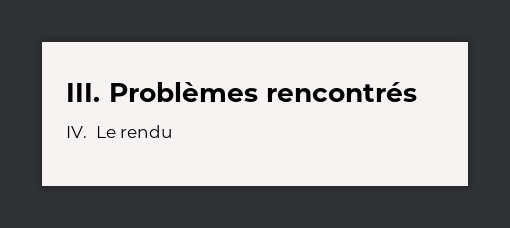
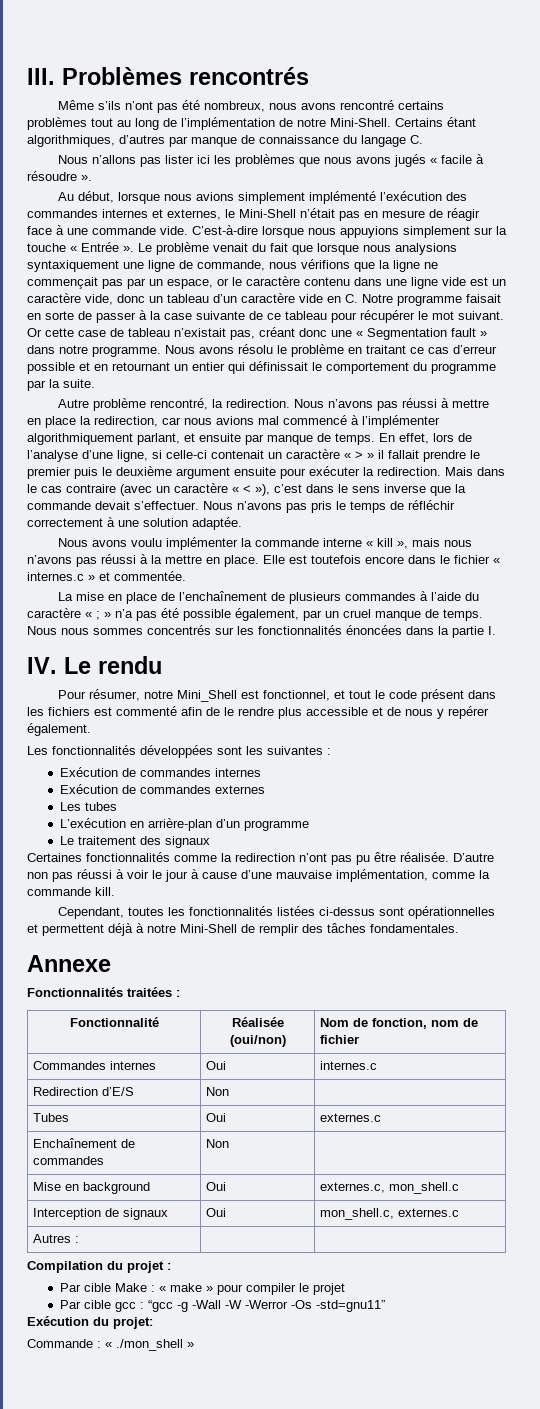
[66,125,173,138] IV. Le rendu -> [57,100,444,113] [27,117,476,130] [27,135,423,147] [57,154,484,167] [27,171,92,181] [57,191,467,204] [27,208,480,221] [27,225,507,238] [27,242,457,255] [27,259,438,272] [27,276,506,289] [27,293,501,306] [27,310,504,323] [27,327,487,340] [27,344,497,357] [27,361,496,374] [27,379,95,391] [57,398,489,411] [27,415,440,428] [27,433,472,445] [27,449,480,462] [27,466,505,479] [27,483,466,496] [27,500,455,513] [27,517,242,530] [57,537,472,550] [27,554,500,567] [27,571,186,581] [57,591,479,604] [27,608,483,621] [27,625,496,638] [27,656,162,674] [57,689,496,702] [27,706,489,719] [27,723,91,736] [27,745,331,758] [59,767,261,777] [59,784,265,794] [59,802,117,811] [59,818,309,831] [59,836,210,848] [27,852,494,865] [27,869,490,882] [27,887,115,896] [57,906,495,919] [27,923,459,936] [27,955,111,972] [27,987,180,997] [69,1017,159,1027] [231,1017,284,1027] [229,1035,286,1047] [319,1018,478,1029] [319,1035,359,1044] [32,1061,156,1070] [205,1061,226,1070] [319,1061,377,1070] [32,1087,134,1096] [205,1087,229,1096] [32,1113,69,1122] [205,1113,226,1122] [319,1113,381,1122] [32,1138,135,1148] [32,1156,104,1165] [205,1139,229,1148] [32,1182,150,1194] [205,1182,226,1191] [319,1182,459,1194] [32,1208,168,1220] [205,1208,226,1217] [319,1208,459,1220] [32,1234,79,1243] [27,1261,171,1273] [59,1283,345,1295] [59,1300,385,1312] [27,1316,153,1329] [27,1339,194,1351] Même s’ils n’ont pas été nombreux, nous avons rencontré certains problèmes tout au long de l’implémentation de notre Mini-Shell. Certains étant algorithmiques, d’autres par manque de connaissance du langage C. // Nous n’allons pas lister ici les problèmes que nous avons jugés « facile à résoudre ». // Au début, lorsque nous avions simplement implémenté l’exécution des commandes internes et externes, le Mini-Shell n’était pas en mesure de réagir face à une commande vide. C’est-à-dire lorsque nous appuyions simplement sur la touche « Entrée ». Le problème venait du fait que lorsque nous analysions syntaxiquement une ligne de commande, nous vérifions que la ligne ne commençait pas par un espace, or le caractère contenu dans une ligne vide est un caractère vide, donc un tableau d’un caractère vide en C. Notre programme faisait en sorte de passer à la case suivante de ce tableau pour récupérer le mot suivant. Or cette case de tableau n’existait pas, créant donc une « Segmentation fault » dans notre programme. Nous avons résolu le problème en traitant ce cas d’erreur possible et en retournant un entier qui définissait le comportement du programme par la suite. // Autre problème rencontré, la redirection. Nous n’avons pas réussi à mettre en place la redirection, car nous avions mal commencé à l’implémenter algorithmiquement parlant, et ensuite par manque de temps. En effet, lors de l’analyse d’une ligne, si celle-ci contenait un caractère « > » il fallait prendre le premier puis le deuxième argument ensuite pour exécuter la redirection. Mais dans le cas contraire (avec un caractère « < »), c’est dans le sens inverse que la commande devait s’effectuer. Nous n’avons pas pris le temps de réfléchir correctement à une solution adaptée. // Nous avons voulu implémenter la commande interne « kill », mais nous n’avons pas réussi à la mettre en place. Elle est toutefois encore dans le fichier « internes.c » et commentée. // La mise en place de l’enchaînement de plusieurs commandes à l’aide du caractère « ; » n’a pas été possible également, par un cruel manque de temps. Nous nous sommes concentrés sur les fonctionnalités énoncées dans la partie I. // IV. Le rendu // Pour résumer, notre Mini_Shell est fonctionnel, et tout le code présent dans les fichiers est commenté afin de le rendre plus accessible et de nous y repérer également. // Les fonctionnalités développées sont les suivantes : // Exécution de commandes internes // Exécution de commandes externes // Les tubes // L’exécution en arrière-plan d’un programme // Le traitement des signaux // Certaines fonctionnalités comme la redirection n’ont pas pu être réalisée. D’autre non pas réussi à voir le jour à cause d’une mauvaise implémentation, comme la commande kill. // Cependant, toutes les fonctionnalités listées ci-dessus sont opérationnelles et permettent déjà à notre Mini-Shell de remplir des tâches fondamentales. // Annexe // Fonctionnalités traitées : // Fonctionnalité | Réalisée (oui/non) | Nom de fonction, nom de fichier // Commandes internes | Oui | internes.c // Redirection d’E/S | Non | // Tubes | Oui | externes.c // Enchaînement de commandes | Non | // Mise en background | Oui | externes.c, mon_shell.c // Interception de signaux | Oui | mon_shell.c, externes.c // Autres : | | // Compilation du projet : // Par cible Make : « make » pour compiler le projet // Par cible gcc : “gcc -g -Wall -W -Werror -Os -std=gnu11” // Exécution du projet: // Commande : « ./mon_shell »

